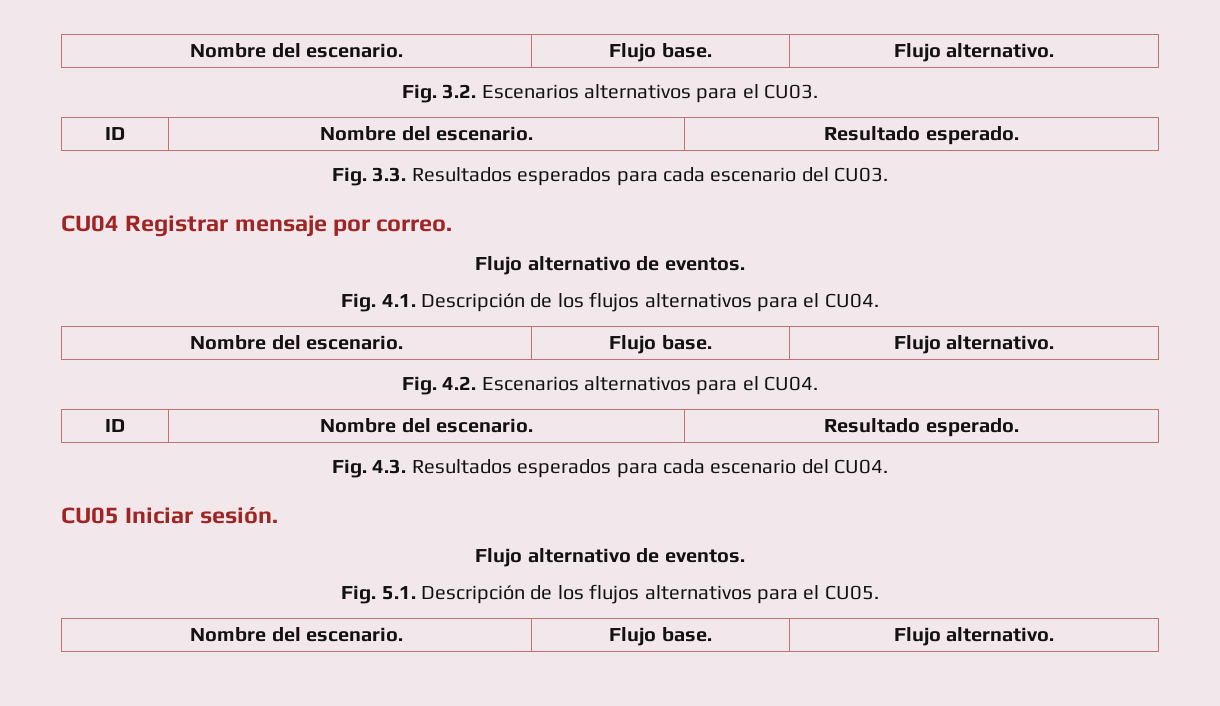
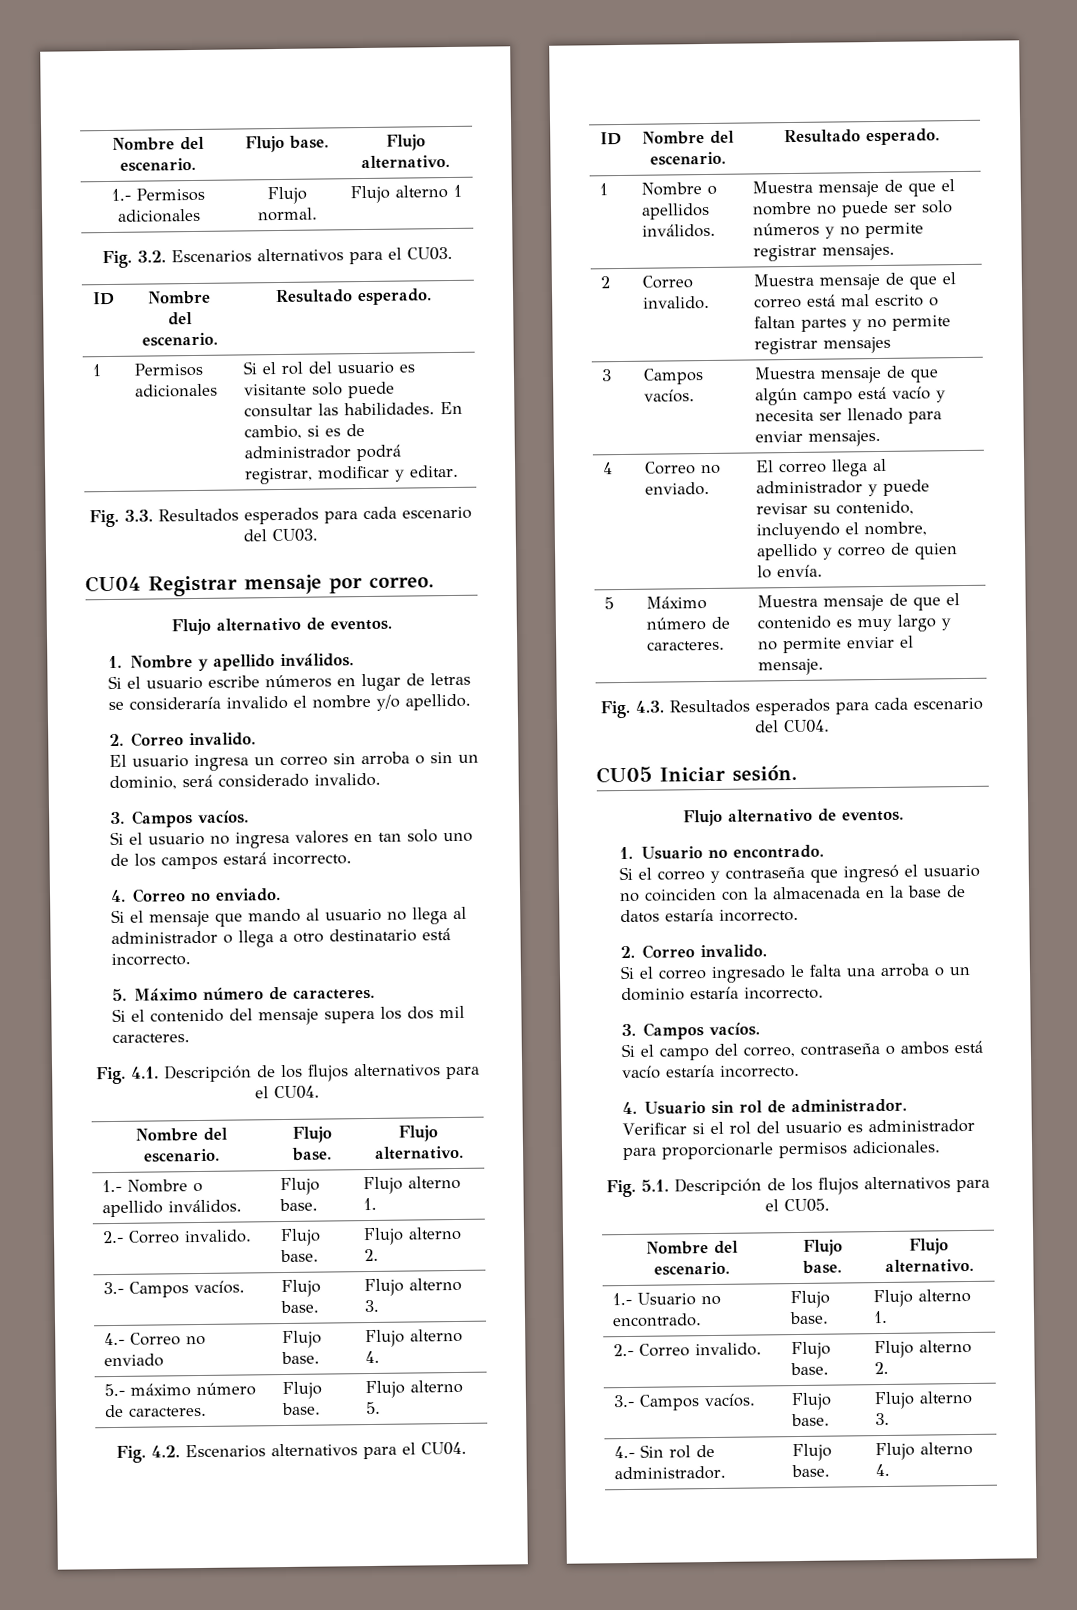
[190,43,403,58] [609,43,712,62] [893,43,1055,62] Nombre del escenario. | Flujo base. | Flujo alternativo. -> [112,136,205,151] [120,157,196,172] [245,135,329,153] [385,134,426,151] [361,154,451,170] [111,187,205,202] [117,208,201,223] [267,186,307,205] [258,207,318,222] [349,184,462,204] Nombre del escenario. | Flujo base. | Flujo alternativo. // 1.- Permisos adicionales | Flujo normal. | Flujo alterno 1
(1019, 135) none -> [92,364,102,377] [134,362,204,377] [135,383,219,398] [243,361,416,375] [244,381,396,399] [244,401,464,418] [244,423,366,440] [244,444,402,462] [245,464,460,485] // 1 | Permisos adicionales | Si el rol del usuario es visitante solo puede consultar las habilidades. En cambio, si es de administrador podrá registrar, modificar y editar.
(745, 264) none -> [108,653,355,671] [108,672,472,692] [108,693,472,711] [109,732,257,747] [109,751,480,772] [109,772,382,791] [110,810,250,828] [110,829,474,849] [110,852,353,870] [110,888,282,903] [111,906,468,928] [111,928,452,948] [111,953,192,966] [112,986,376,1001] [112,1005,466,1026] [112,1033,191,1043] // 1. Nombre y apellido inválidos. // Si el usuario escribe números en lugar de letras se consideraría invalido el nombre y/o apellido. // 2. Correo invalido. // El usuario ingresa un correo sin arroba o sin un dominio, será considerado invalido. // 3. Campos vacíos. // Si el usuario no ingresa valores en tan solo uno de los campos estará incorrecto. // 4. Correo no enviado. // Si el mensaje que mando al usuario no llega al administrador o llega a otro destinatario está incorrecto. // 5. Máximo número de caracteres. // Si el contenido del mensaje supera los dos mil caracteres.
(1055, 342) none -> [102,1179,204,1193] [102,1199,243,1218] [280,1177,321,1196] [279,1198,319,1212] [363,1175,462,1195] [363,1197,378,1211] [102,1229,253,1244] [280,1228,322,1247] [280,1249,320,1263] [363,1226,463,1246] [364,1248,380,1262] [103,1280,246,1298] [281,1279,322,1298] [280,1300,320,1314] [364,1277,463,1297] [364,1299,380,1313] [104,1332,207,1346] [104,1353,165,1368] [282,1330,323,1349] [281,1351,321,1365] [365,1328,464,1348] [365,1350,381,1364] [104,1382,257,1397] [104,1404,208,1418] [282,1381,323,1400] [281,1402,322,1416] [365,1379,464,1399] [365,1401,382,1415] // 1.- Nombre o apellido inválidos. | Flujo base. | Flujo alterno 1. // 2.- Correo invalido. | Flujo base. | Flujo alterno 2. // 3.- Campos vacíos. | Flujo base. | Flujo alterno 3. // 4.- Correo no enviado | Flujo base. | Flujo alterno 4. // 5.- máximo número de caracteres. | Flujo base. | Flujo alterno 5.
(1019, 427) none -> [599,183,609,196] [641,182,718,196] [641,202,711,220] [642,223,717,238] [752,179,956,198] [752,200,954,218] [753,222,925,239] [753,243,896,262] [600,276,611,289] [642,275,694,289] [643,295,711,310] [753,272,957,291] [754,294,940,309] [754,315,952,332] [754,336,892,355] [601,369,613,382] [643,368,705,385] [644,389,696,403] [754,365,940,384] [755,386,947,406] [755,407,943,424] [755,429,882,447] [602,462,614,475] [644,461,722,475] [645,481,711,496] [755,458,888,477] [756,479,931,497] [756,500,915,516] [756,521,928,540] [756,542,959,561] [757,564,824,579] [604,597,615,610] [646,596,708,610] [646,616,731,631] [647,640,726,651] [757,593,961,612] [757,614,952,632] [758,635,915,654] [758,658,825,676] // 1 | Nombre o apellidos inválidos. | Muestra mensaje de que el nombre no puede ser solo números y no permite registrar mensajes. // 2 | Correo invalido. | Muestra mensaje de que el correo está mal escrito o faltan partes y no permite registrar mensajes // 3 | Campos vacíos. | Muestra mensaje de que algún campo está vacío y necesita ser llenado para enviar mensajes. // 4 | Correo no enviado. | El correo llega al administrador y puede revisar su contenido, incluyendo el nombre, apellido y correo de quien lo envía. // 5 | Máximo número de caracteres. | Muestra mensaje de que el contenido es muy largo y no permite enviar el mensaje.
(745, 556) none -> [619,844,825,860] [619,864,981,883] [620,885,967,903] [620,908,800,924] [620,944,768,959] [620,963,972,983] [621,986,825,1002] [621,1022,761,1040] [621,1040,984,1061] [622,1064,801,1080] [622,1098,908,1115] [622,1118,976,1136] [623,1140,942,1161] // 1. Usuario no encontrado. // Si el correo y contraseña que ingresó el usuario no coinciden con la almacenada en la base de datos estaría incorrecto. // 2. Correo invalido. // Si el correo ingresado le falta una arroba o un dominio estaría incorrecto. // 3. Campos vacíos. // Si el campo del correo, contraseña o ambos está vacío estaría incorrecto. // 4. Usuario sin rol de administrador. // Verificar si el rol del usuario es administrador para proporcionarle permisos adicionales.
(1055, 634) none -> [612,1292,722,1306] [612,1313,703,1328] [790,1290,831,1309] [789,1311,830,1325] [873,1288,972,1308] [873,1310,889,1324] [613,1342,763,1357] [791,1341,832,1360] [790,1362,830,1376] [874,1339,973,1359] [874,1361,890,1375] [613,1393,757,1411] [791,1392,833,1411] [791,1413,831,1427] [874,1390,974,1410] [875,1412,891,1426] [614,1444,716,1459] [614,1465,727,1481] [792,1443,833,1462] [791,1464,831,1478] [875,1441,974,1461] [875,1463,891,1477] // 1.- Usuario no encontrado. | Flujo base. | Flujo alterno 1. // 2.- Correo invalido. | Flujo base. | Flujo alterno 2. // 3.- Campos vacíos. | Flujo base. | Flujo alterno 3. // 4.- Sin rol de administrador. | Flujo base. | Flujo alterno 4.

